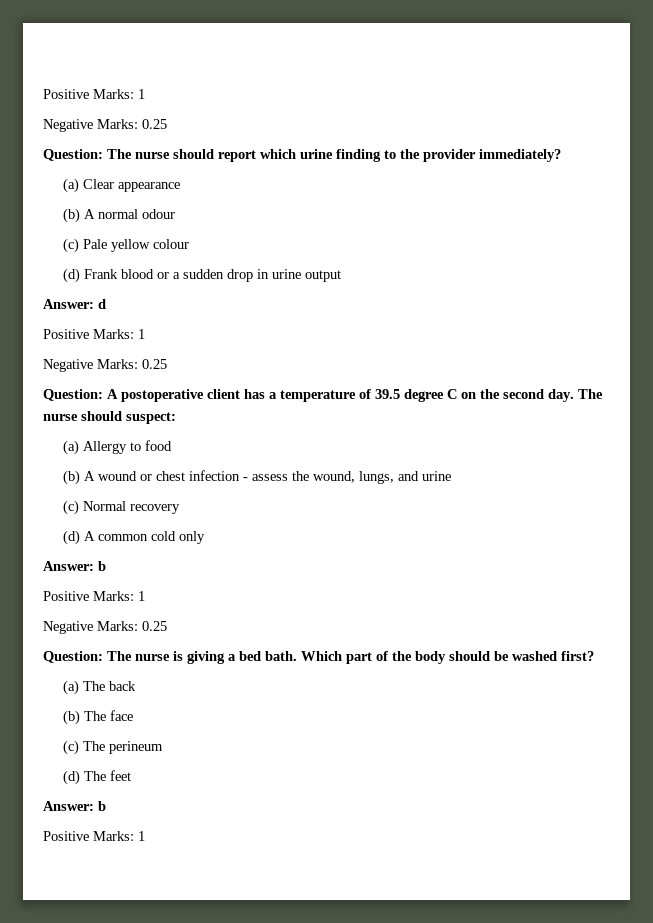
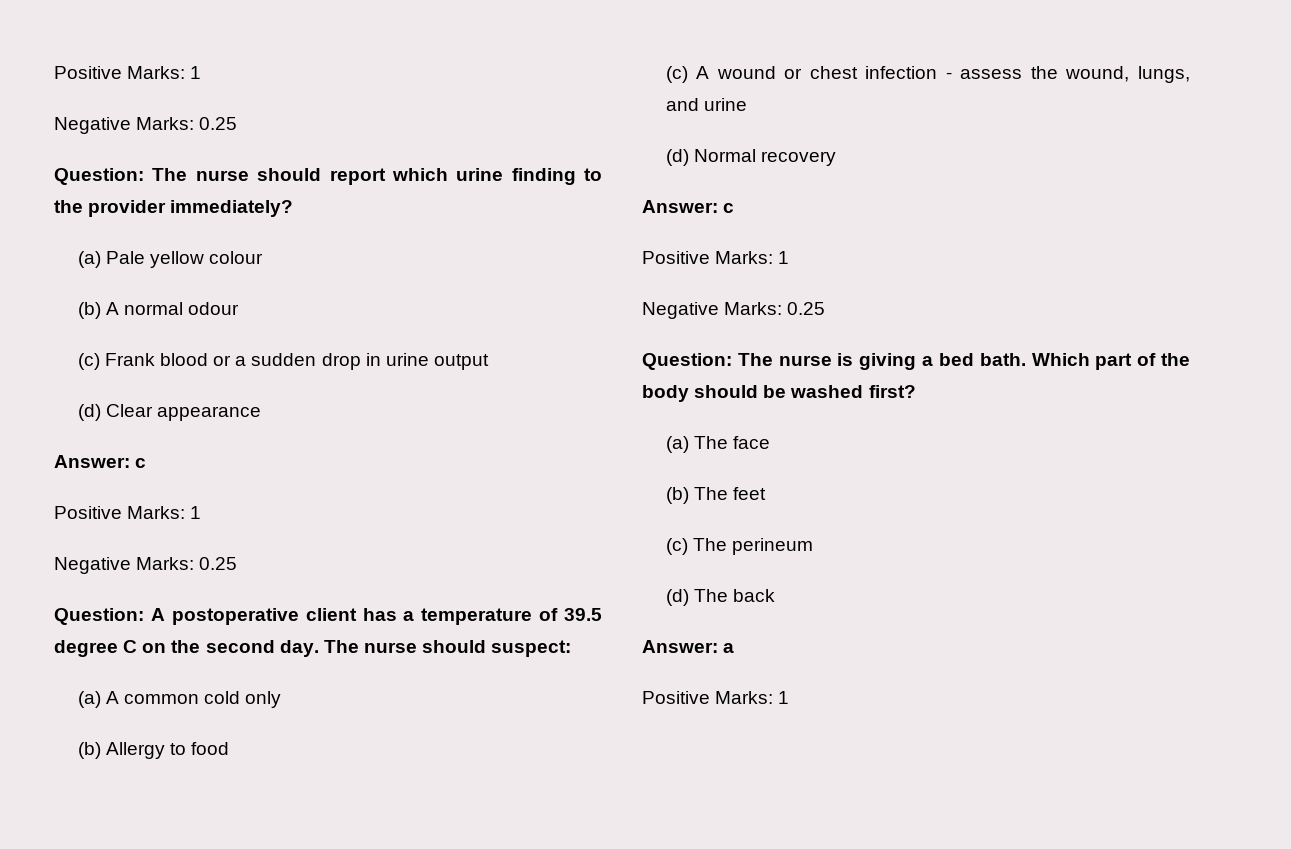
[82,179,180,192] Clear appearance -> [105,251,264,268] Pale yellow colour
[82,239,189,252] [62,268,80,283] Pale yellow colour // (d) -> (100, 361) none
[43,299,106,309] // Answer: d -> [77,404,262,421] [54,455,147,468] // (d) Clear appearance // Answer: c
(79, 447) none -> [105,691,282,708] [77,742,101,759] A common cold only // (b)
[62,470,80,485] (b) -> [665,66,688,83] (c)
[62,500,79,515] (c) -> [665,149,689,166] (d)
[62,530,205,545] [43,561,106,571] // (d) A common cold only // Answer: b -> [642,200,735,213] // Answer: c
[108,681,136,691] back -> [733,436,771,449] face
[109,710,133,721] face -> [733,487,767,500] feet
[109,770,131,781] [43,801,106,811] feet // Answer: b -> [733,589,776,602] [642,640,735,653] back // Answer: a

